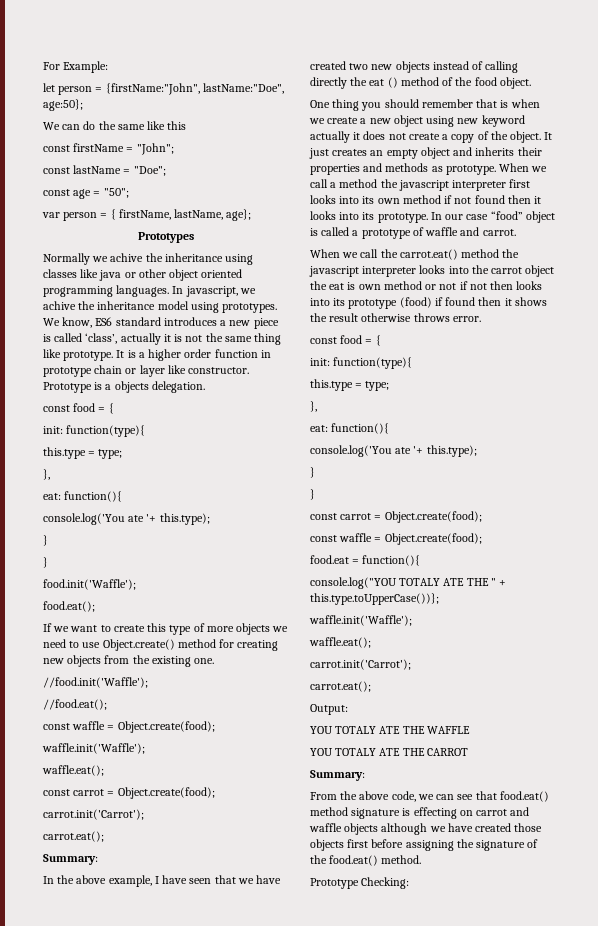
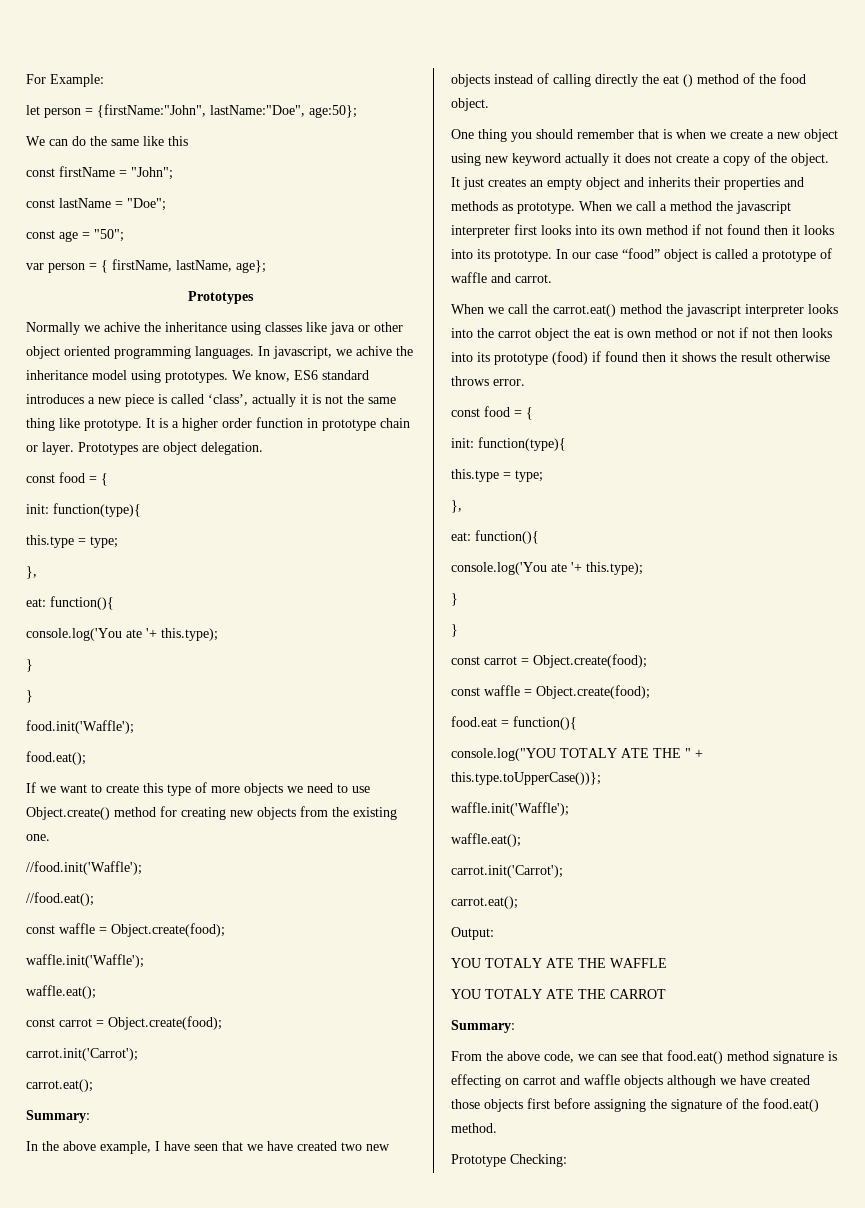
[139,365,250,377] [43,381,149,393] layer like constructor. Prototype is a objects -> [42,442,197,455] layer. Prototypes are object

